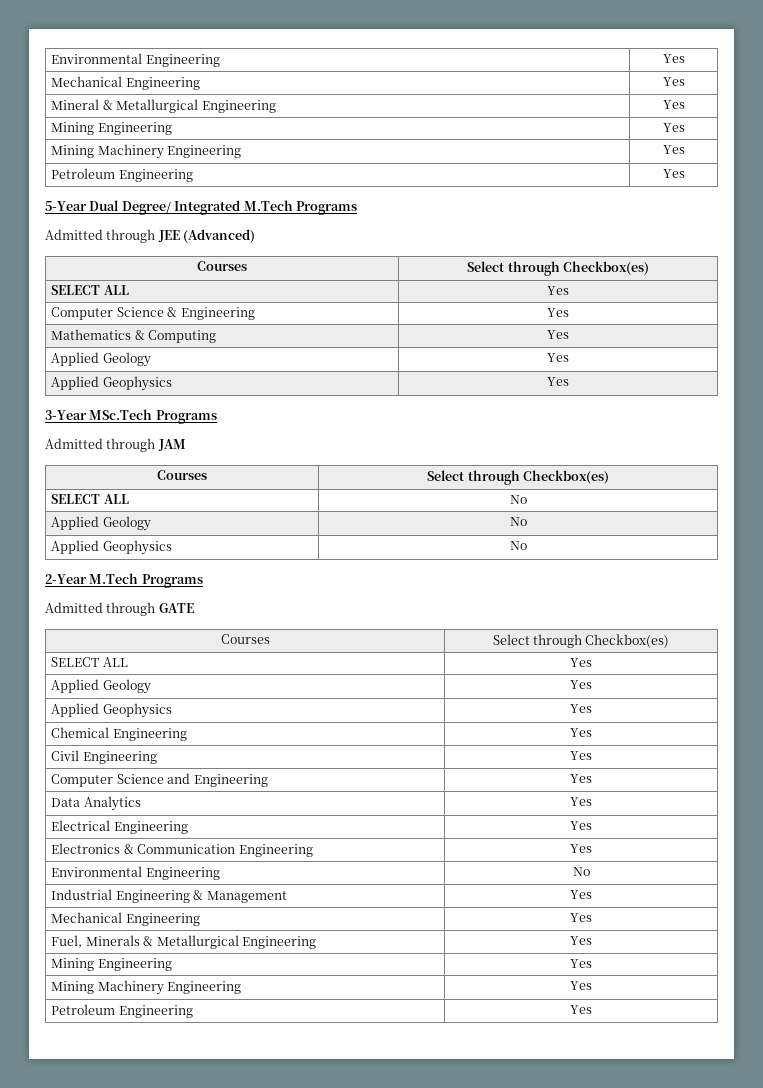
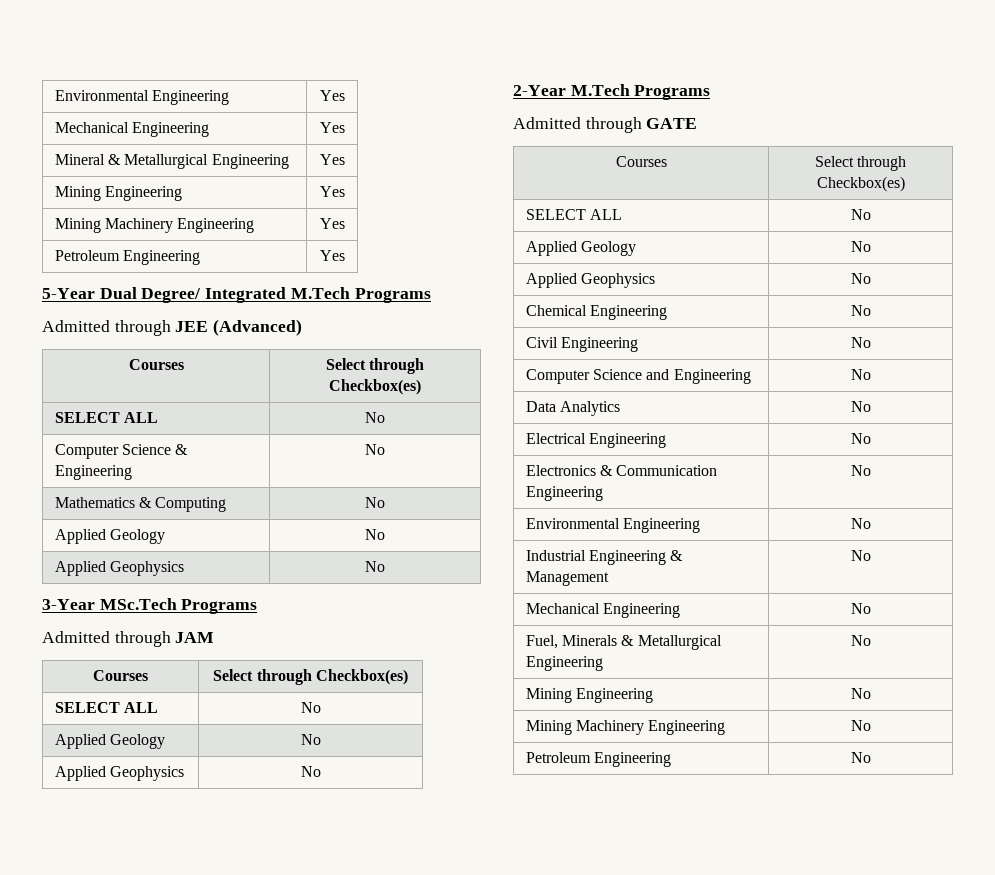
[547,286,569,295] Yes -> [364,412,385,423] No
[547,308,569,317] Yes -> [364,444,385,455] No
[547,330,569,339] [51,352,151,367] [547,353,569,362] [51,376,172,391] [547,377,569,386] Yes // Applied Geology | Yes // Applied Geophysics | Yes -> [364,497,385,508] [54,529,165,544] [364,529,385,540] [54,561,184,576] [364,561,385,572] No // Applied Geology | No // Applied Geophysics | No
[570,658,592,667] [51,679,151,694] [570,680,592,689] [51,703,172,718] [570,704,592,713] Yes // Applied Geology | Yes // Applied Geophysics | Yes -> [850,209,871,220] [525,241,636,256] [850,241,871,252] [525,273,655,288] [850,273,871,284] No // Applied Geology | No // Applied Geophysics | No
[570,728,592,737] Yes -> [850,305,871,316] No
[570,751,592,760] Yes -> [850,337,871,348] No
[570,774,592,783] Yes -> [850,369,871,380] No
[570,797,592,806] Yes -> [850,401,871,412] No
[570,821,592,830] Yes -> [850,433,871,444] No
[570,844,592,853] Yes -> [850,465,871,476] No
[570,890,592,899] [51,912,200,926] [570,913,592,922] Yes // Mechanical Engineering | Yes -> [850,550,871,561] [525,603,680,618] [850,603,871,614] No // Mechanical Engineering | No
[570,936,592,945] [51,958,172,971] [570,959,592,968] [51,980,242,995] [570,981,592,990] [51,1004,193,1018] [570,1005,592,1014] Yes // Mining Engineering | Yes // Mining Machinery Engineering | Yes // Petroleum Engineering | Yes -> [850,635,871,646] [525,688,653,703] [850,688,871,699] [525,720,726,735] [850,720,871,731] [525,752,671,767] [850,752,871,763] No // Mining Engineering | No // Mining Machinery Engineering | No // Petroleum Engineering | No

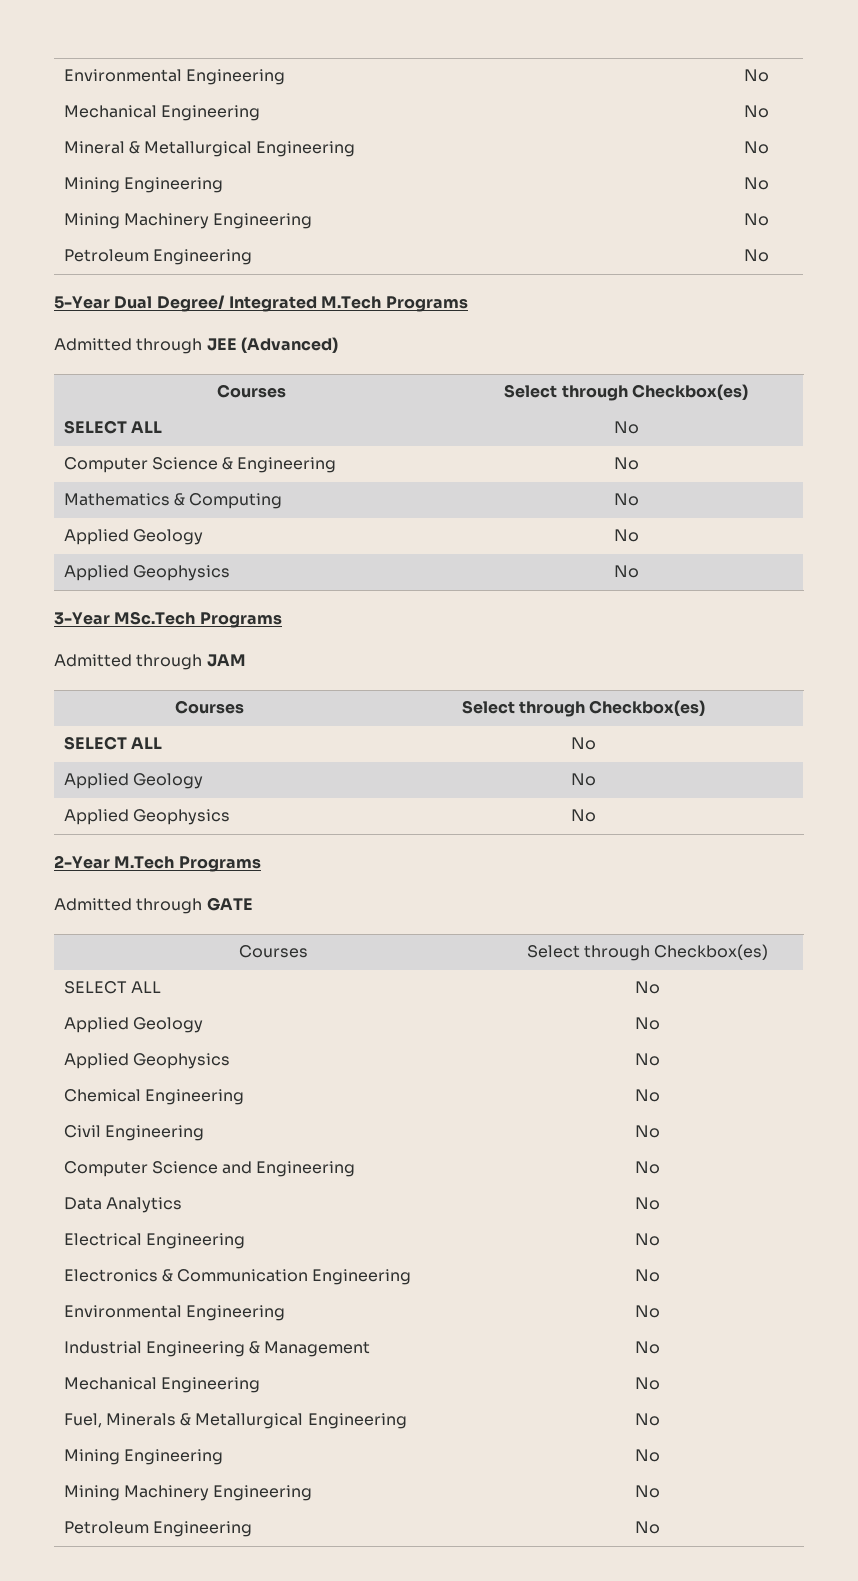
[54,90,229,105] [319,90,345,101] [54,122,209,137] [319,122,345,133] Environmental Engineering | Yes // Mechanical Engineering | Yes -> [63,69,285,85] [743,69,769,82] [63,105,260,121] [743,105,769,118] Environmental Engineering | No // Mechanical Engineering | No
[319,154,345,165] [54,186,182,201] [319,186,345,197] [54,218,255,233] [319,218,345,229] [54,250,200,265] [319,250,345,261] Yes // Mining Engineering | Yes // Mining Machinery Engineering | Yes // Petroleum Engineering | Yes -> [743,141,769,154] [63,177,223,193] [743,177,769,190] [63,213,313,229] [743,213,769,226] [63,249,252,265] [743,249,769,262] No // Mining Engineering | No // Mining Machinery Engineering | No // Petroleum Engineering | No

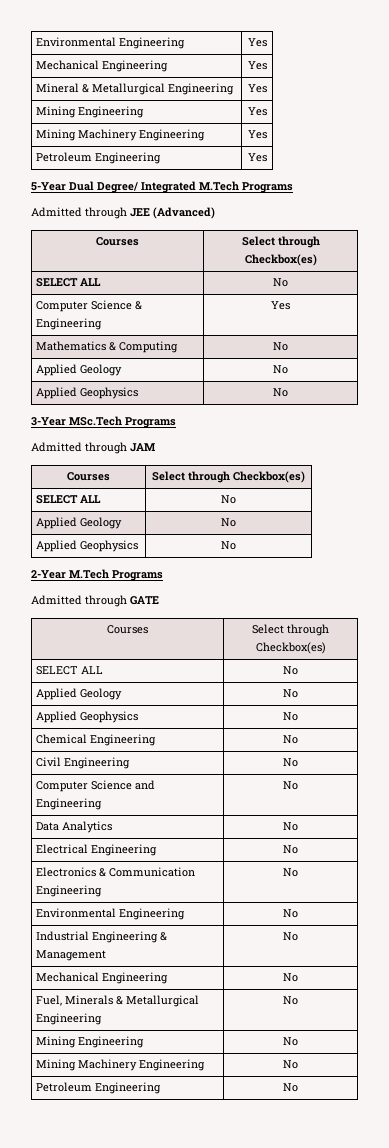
[63,69,285,85] [743,69,769,82] [63,105,260,121] [743,105,769,118] Environmental Engineering | No // Mechanical Engineering | No -> [36,37,186,49] [247,38,267,47] [36,60,169,72] [247,61,267,70] Environmental Engineering | Yes // Mechanical Engineering | Yes
[743,141,769,154] [63,177,223,193] [743,177,769,190] [63,213,313,229] [743,213,769,226] [63,249,252,265] [743,249,769,262] No // Mining Engineering | No // Mining Machinery Engineering | No // Petroleum Engineering | No -> [247,84,267,93] [36,106,145,118] [247,107,267,116] [36,129,206,141] [247,130,267,139] [36,152,162,164] [247,153,267,162] Yes // Mining Engineering | Yes // Mining Machinery Engineering | Yes // Petroleum Engineering | Yes
[613,457,639,470] No -> [271,301,290,310] Yes

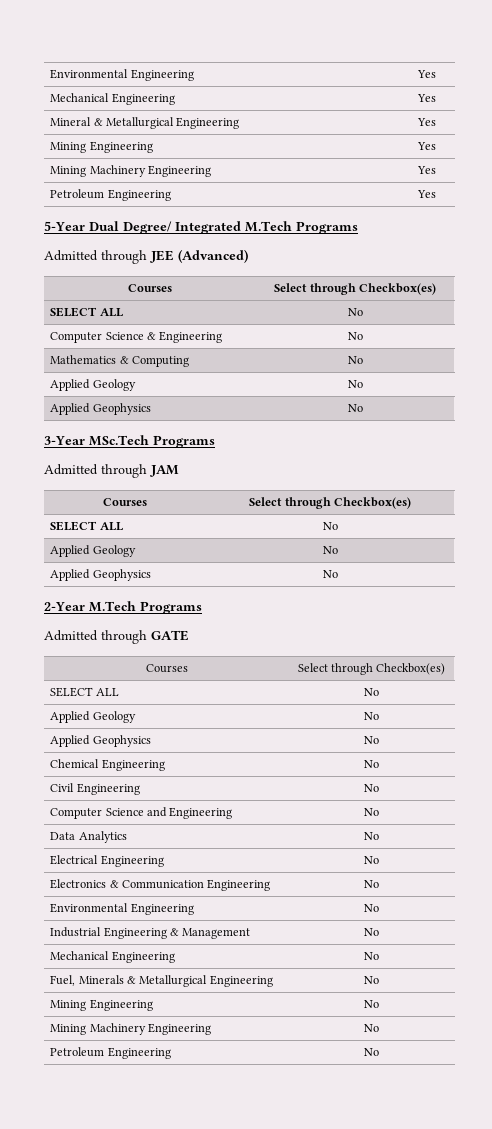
[271,301,290,310] Yes -> [347,332,363,340] No

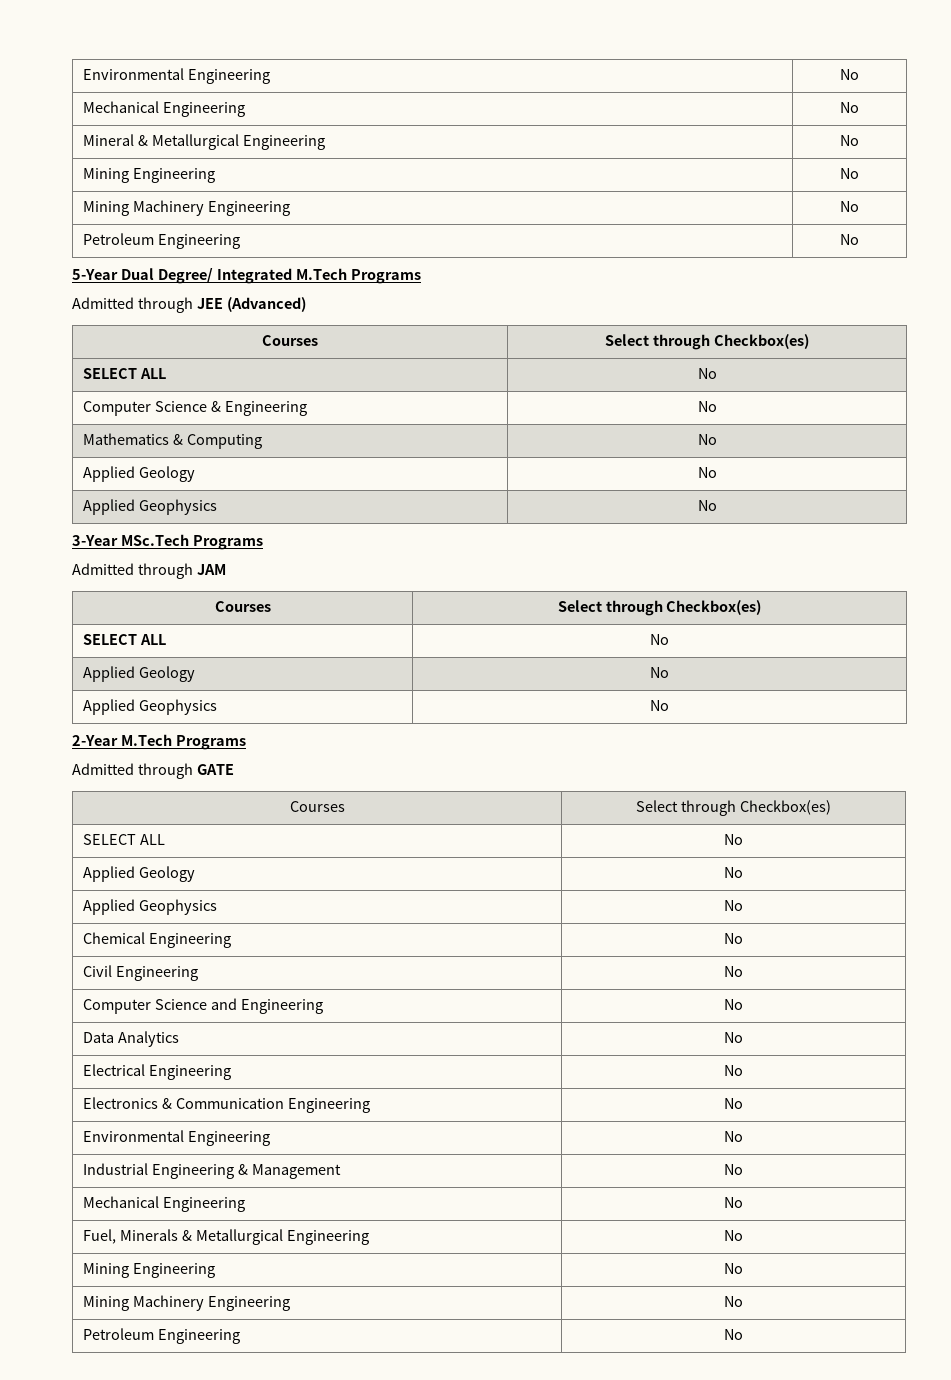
[50,69,194,81] [417,70,436,78] [50,93,175,105] [417,94,436,102] Environmental Engineering | Yes // Mechanical Engineering | Yes -> [83,68,271,84] [839,69,859,80] [83,101,246,117] [839,102,859,113] Environmental Engineering | No // Mechanical Engineering | No
[417,118,436,126] [50,141,153,153] [417,142,436,150] [50,165,211,177] [417,166,436,174] [50,189,171,201] [417,190,436,198] Yes // Mining Engineering | Yes // Mining Machinery Engineering | Yes // Petroleum Engineering | Yes -> [839,135,859,146] [83,168,216,183] [839,168,859,179] [83,200,291,216] [839,201,859,212] [83,233,241,249] [839,234,859,245] No // Mining Engineering | No // Mining Machinery Engineering | No // Petroleum Engineering | No

